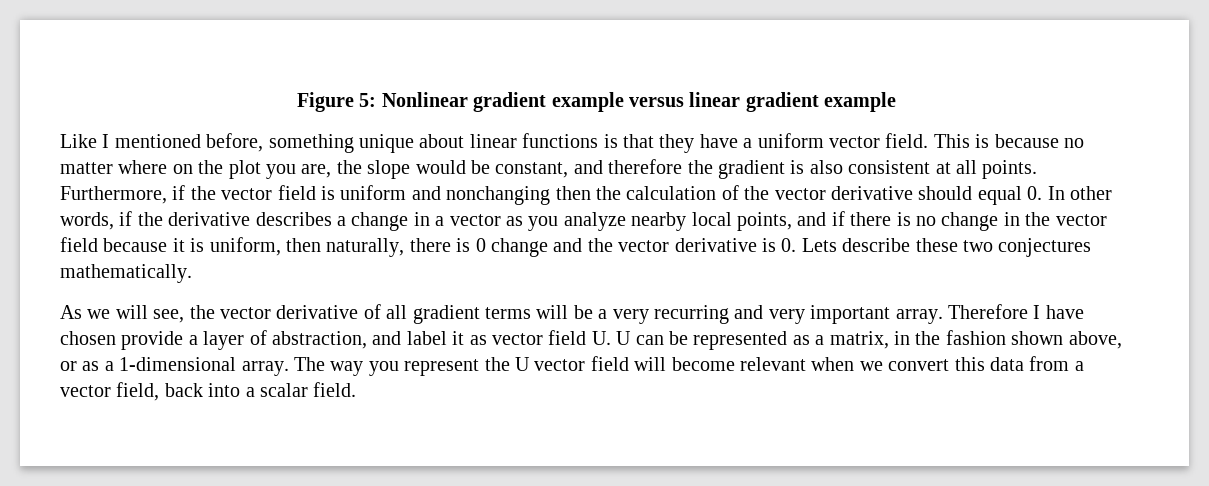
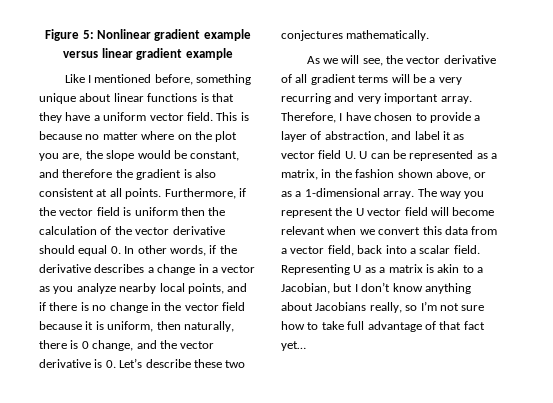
[411,186,551,205] and nonchanging -> (178, 211) none
[490,238,548,257] change -> [92,340,134,351] change,
[801,238,837,252] Lets -> [119,358,143,368] Let’s
[947,304,1028,319] Therefore -> [281,112,336,123] Therefore,
(116, 338) none -> [415,113,427,121] to
(357, 389) none -> [281,264,483,275] [281,282,471,294] [281,301,485,313] [281,321,485,332] [281,341,306,351] Representing U as a matrix is akin to a Jacobian, but I don’t know anything about Jacobians really, so I’m not sure how to take full advantage of that fact yet…

